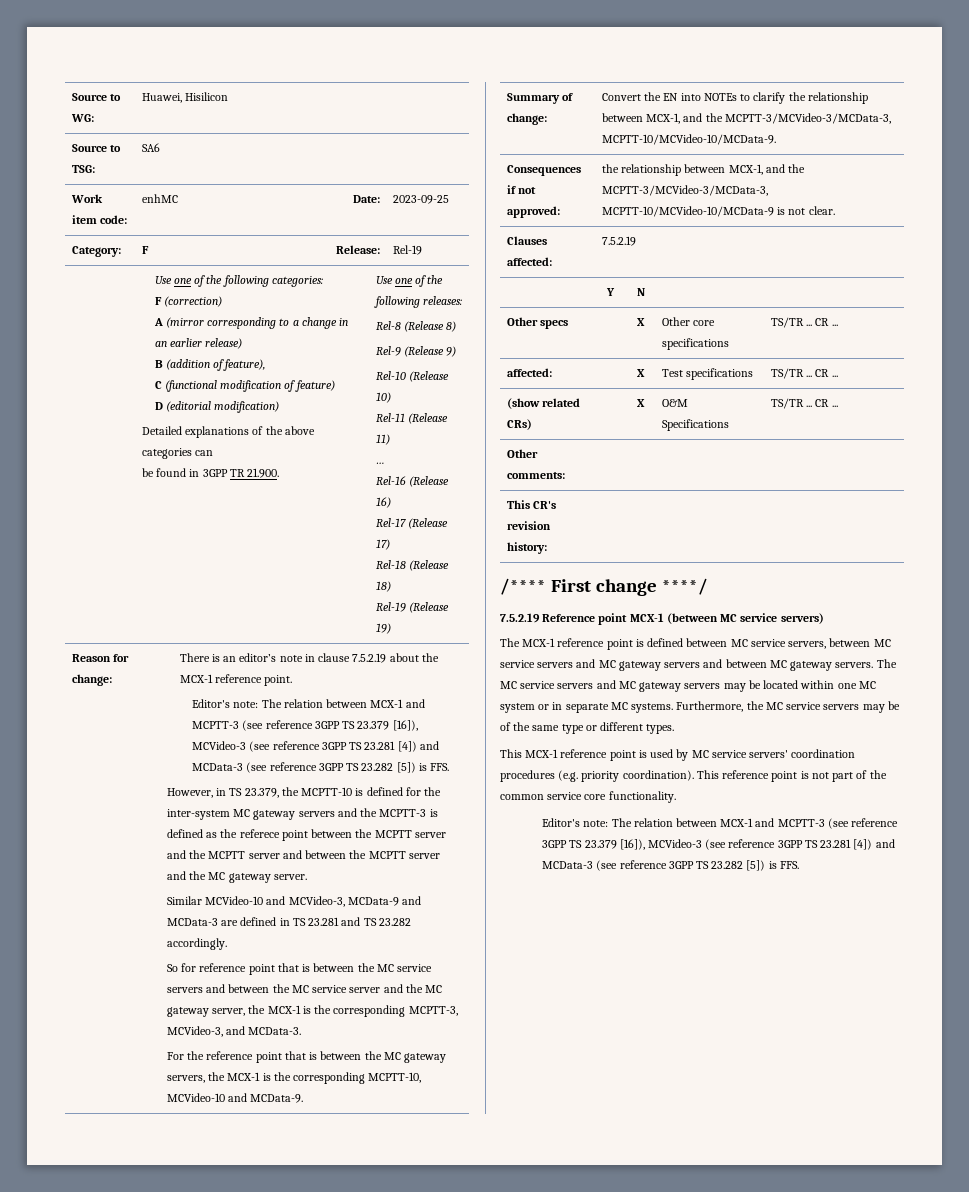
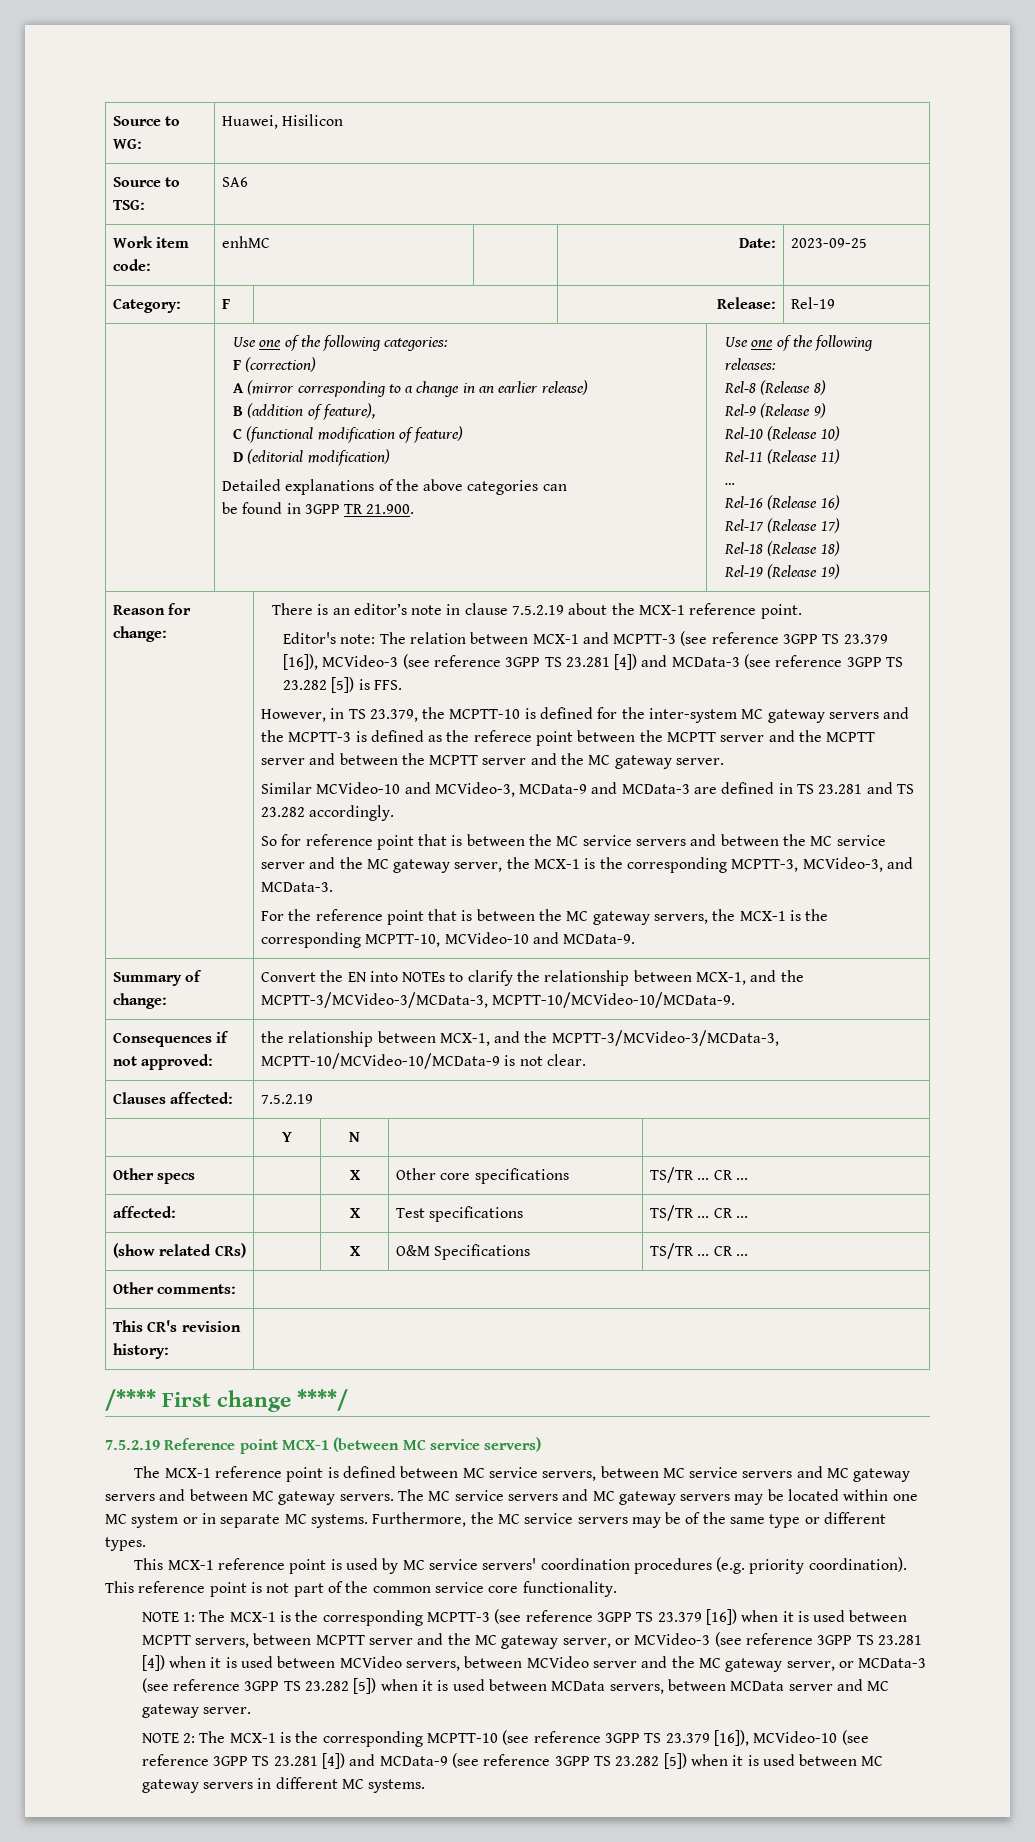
[542,818,899,829] [542,839,895,850] [542,860,799,871] Editor's note: The relation between MCX-1 and MCPTT-3 (see reference 3GPP TS 23.379 [16]), MCVideo-3 (see reference 3GPP TS 23.281 [4]) and MCData-3 (see reference 3GPP TS 23.282 [5]) is FFS. -> [141,1609,908,1626] [141,1632,922,1649] [141,1655,927,1672] [141,1678,890,1694] [141,1704,252,1718] [141,1730,869,1747] [141,1753,884,1769] [141,1777,426,1793] NOTE 1: The MCX-1 is the corresponding MCPTT-3 (see reference 3GPP TS 23.379 [16]) when it is used between MCPTT servers, between MCPTT server and the MC gateway server, or MCVideo-3 (see reference 3GPP TS 23.281 [4]) when it is used between MCVideo servers, between MCVideo server and the MC gateway server, or MCData-3 (see reference 3GPP TS 23.282 [5]) when it is used between MCData servers, between MCData server and MC gateway server. // NOTE 2: The MCX-1 is the corresponding MCPTT-10 (see reference 3GPP TS 23.379 [16]), MCVideo-10 (see reference 3GPP TS 23.281 [4]) and MCData-9 (see reference 3GPP TS 23.282 [5]) when it is used between MC gateway servers in different MC systems.

